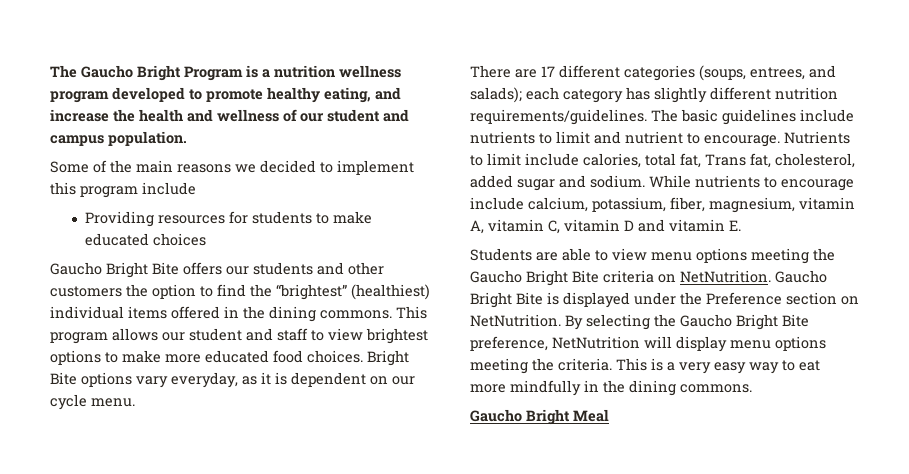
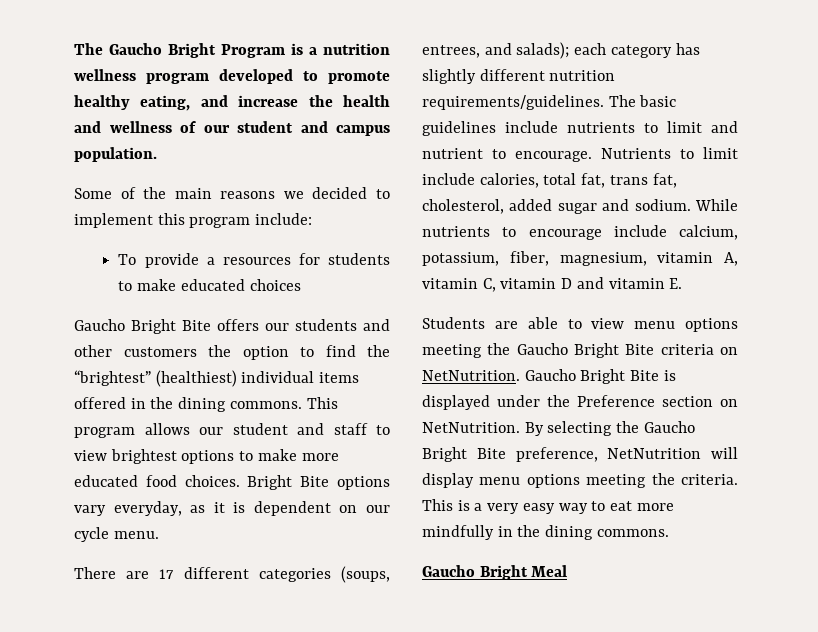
[142,182,196,195] [84,211,154,227] include // Providing -> [255,213,313,225] [118,253,215,268] include: // To provide a
[705,154,746,166] Trans -> [609,175,648,185] trans

